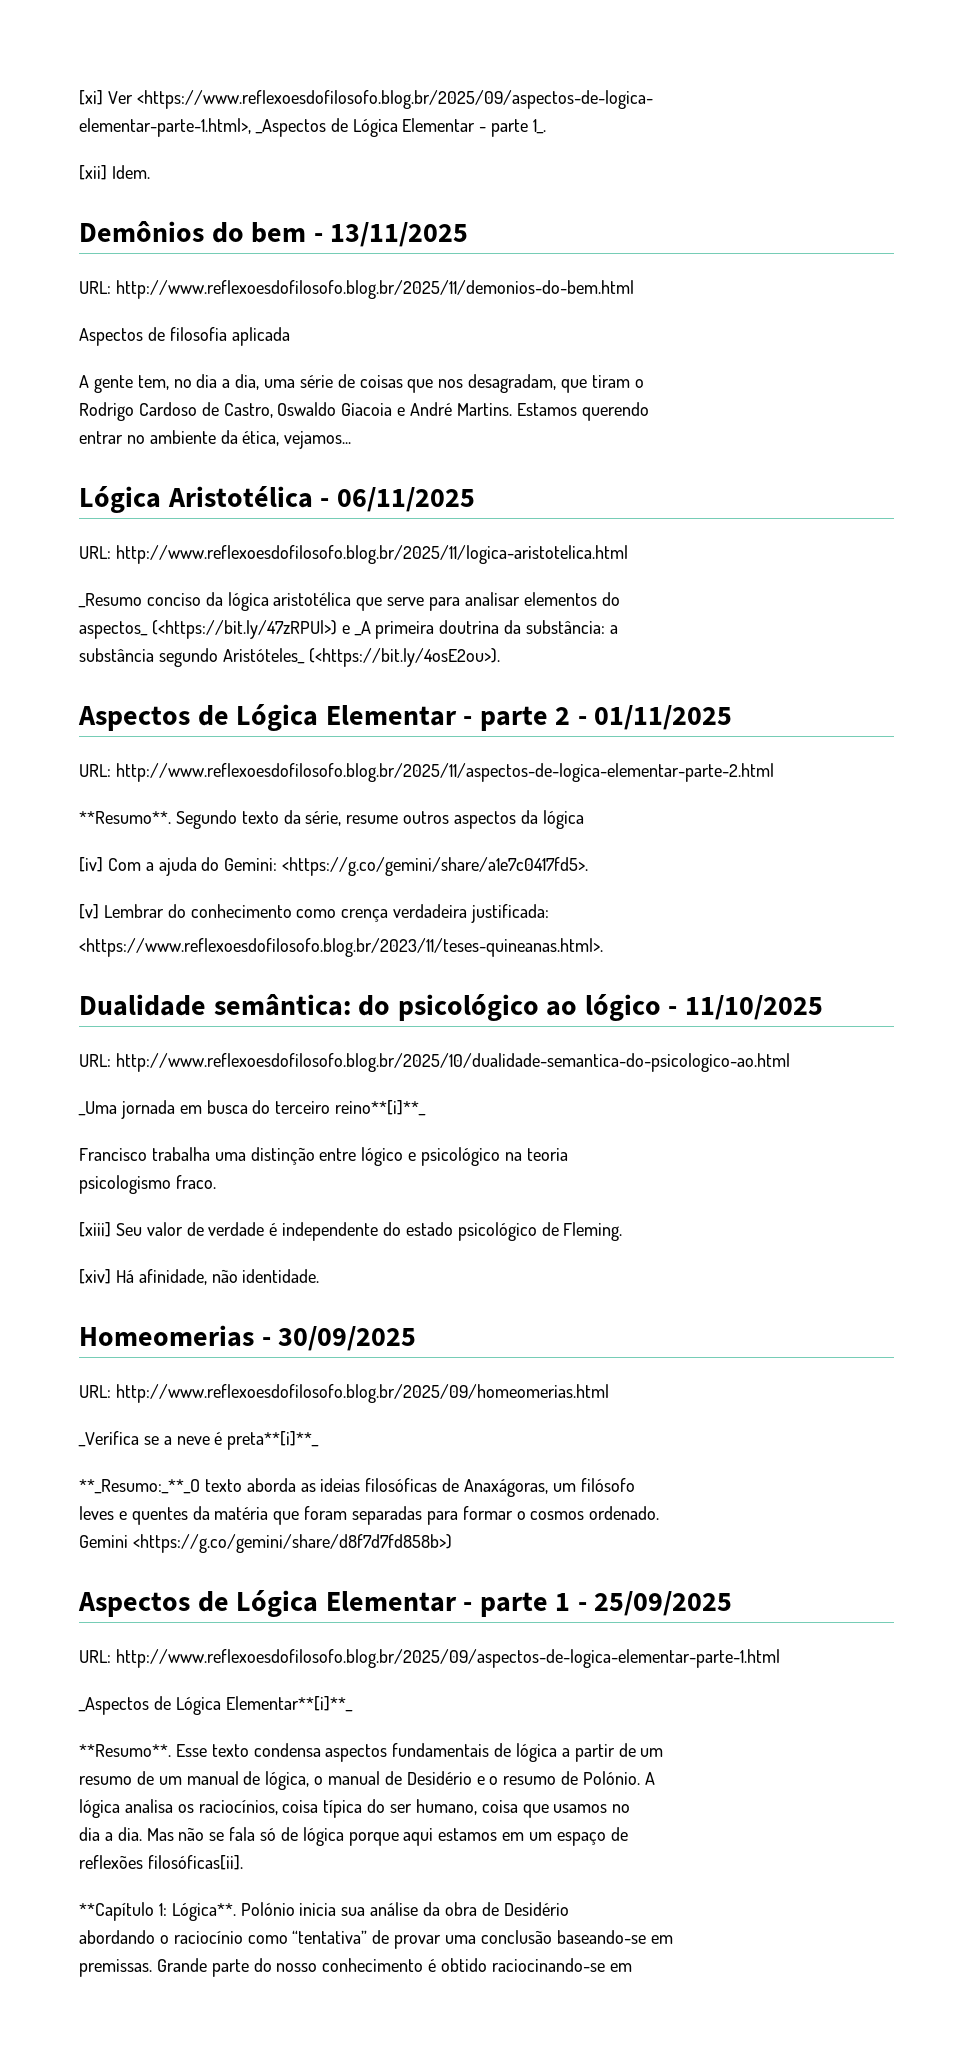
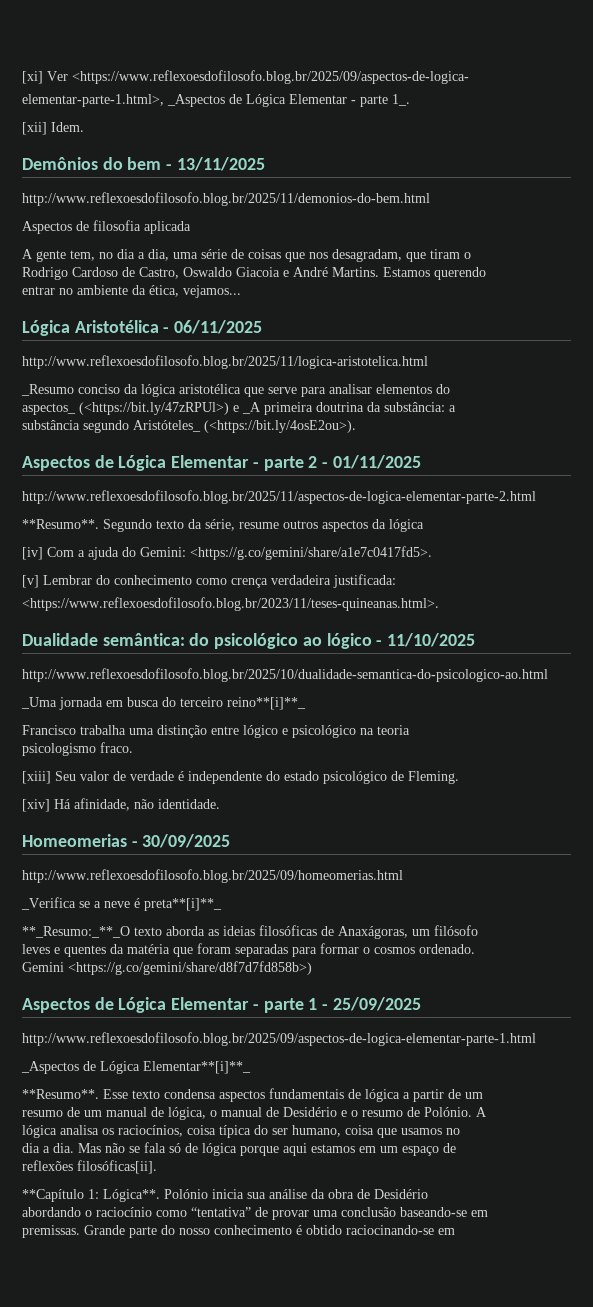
[79,281,111,294] URL: -> (265, 164) none
[79,546,111,559] URL: -> (263, 327) none
[79,764,111,777] URL: -> (421, 462) none
[79,1054,111,1067] URL: -> (476, 640) none
[79,1385,111,1398] URL: -> (231, 841) none
[79,1650,111,1663] URL: -> (421, 1004) none

